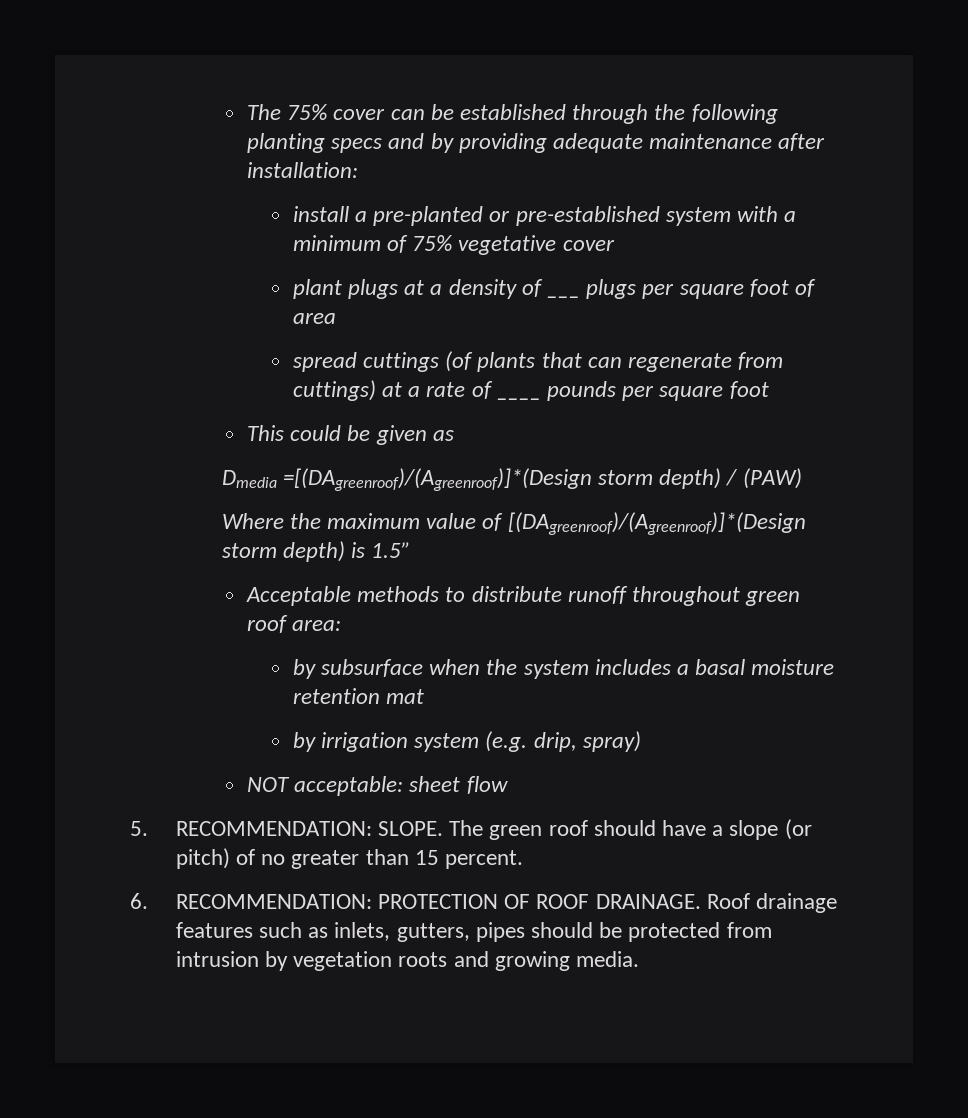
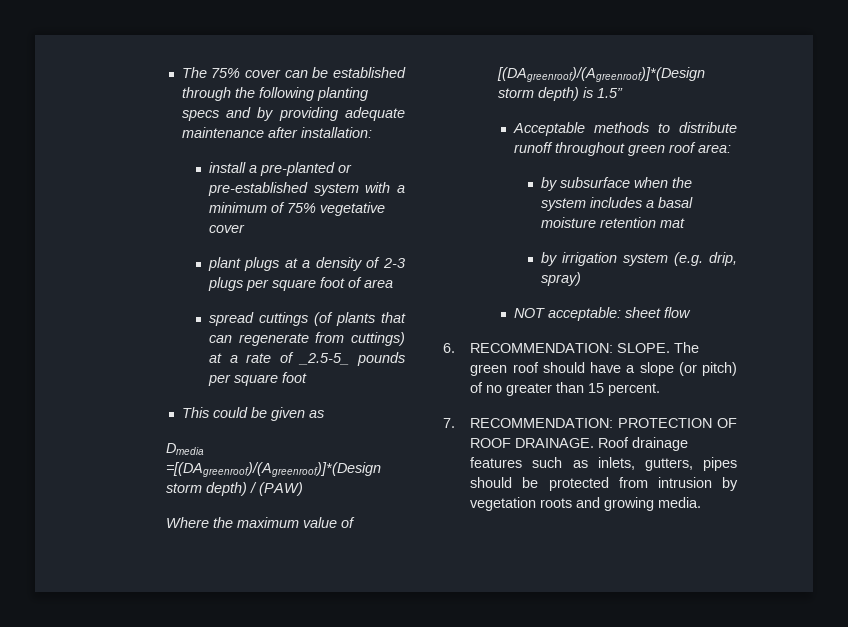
[546,295,580,298] ___ -> [383,258,405,268] 2-3
[496,397,541,400] ____ -> [298,353,350,365] _2.5-5_
[130,821,148,836] 5. -> [443,343,455,353] 6.
[130,893,148,909] 6. -> [443,418,455,428] 7.

